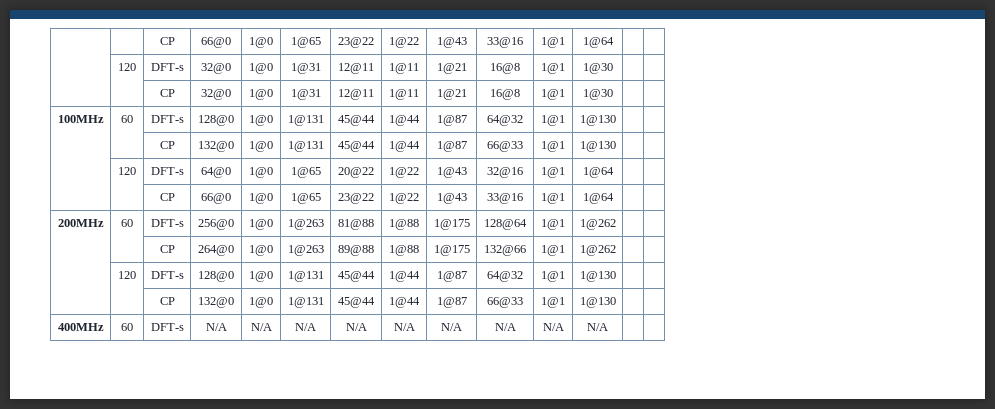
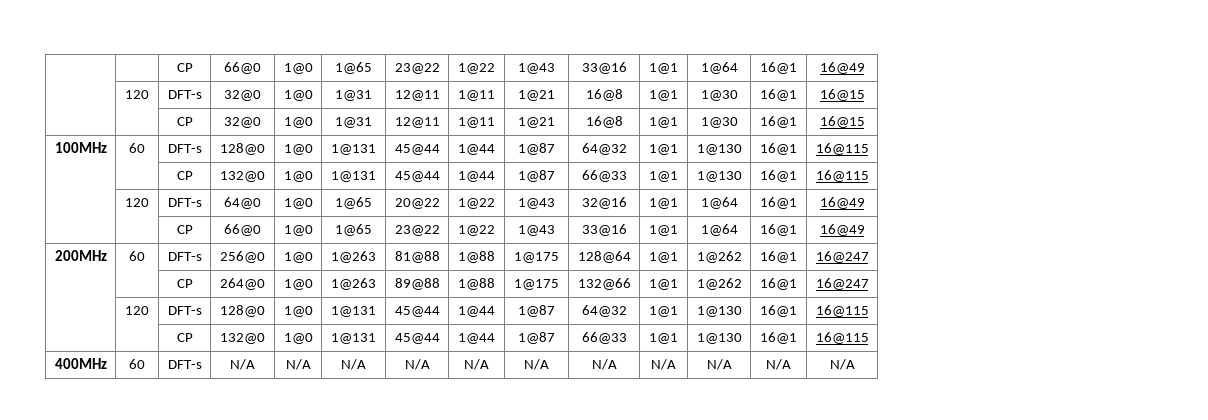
(614, 42) | -> [760,62,797,74] [819,62,865,74] 16@1 | 16@49
(613, 68) | -> [760,89,797,101] [819,89,865,101] 16@1 | 16@15
(613, 94) | -> [760,116,797,128] [819,116,865,128] 16@1 | 16@15
(616, 120) | -> [760,143,797,155] [815,143,869,155] 16@1 | 16@115
(616, 146) | -> [760,170,797,182] [815,170,869,182] 16@1 | 16@115
(614, 172) | -> [760,197,797,209] [819,197,865,209] 16@1 | 16@49
(614, 198) | -> [760,224,797,236] [819,224,865,236] 16@1 | 16@49
(616, 224) | -> [760,251,797,263] [815,251,869,263] 16@1 | 16@247
(616, 250) | -> [760,278,797,290] [815,278,869,290] 16@1 | 16@247
(616, 276) | -> [760,305,797,317] [815,305,869,317] 16@1 | 16@115
(616, 302) | -> [760,332,797,344] [815,332,869,344] 16@1 | 16@115
(608, 327) | -> [766,359,791,370] [829,359,855,370] N/A | N/A

